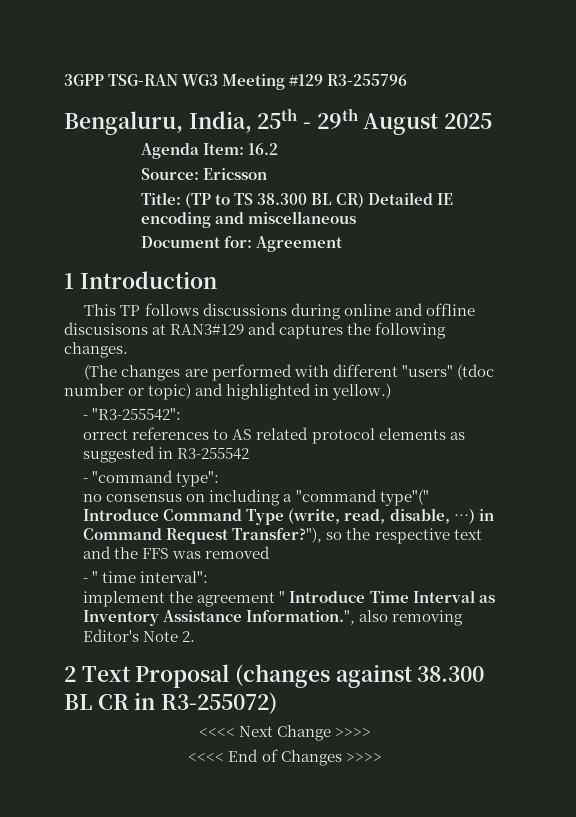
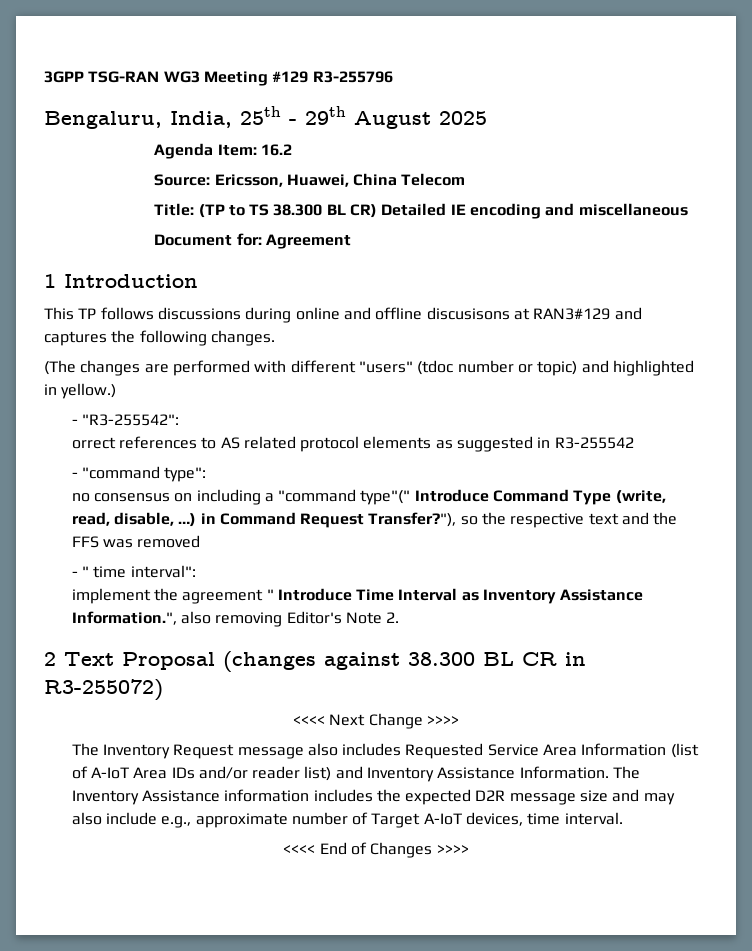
[203,168,268,180] Ericsson -> [214,173,466,187] Ericsson, Huawei, China Telecom
(372, 732) none -> [71,743,699,759] [71,766,641,782] [71,789,675,805] [71,812,623,828] // The Inventory Request message also includes Requested Service Area Information (list of A-IoT Area IDs and/or reader list) and Inventory Assistance Information. The Inventory Assistance information includes the expected D2R message size and may also include e.g., approximate number of Target A-IoT devices, time interval.

